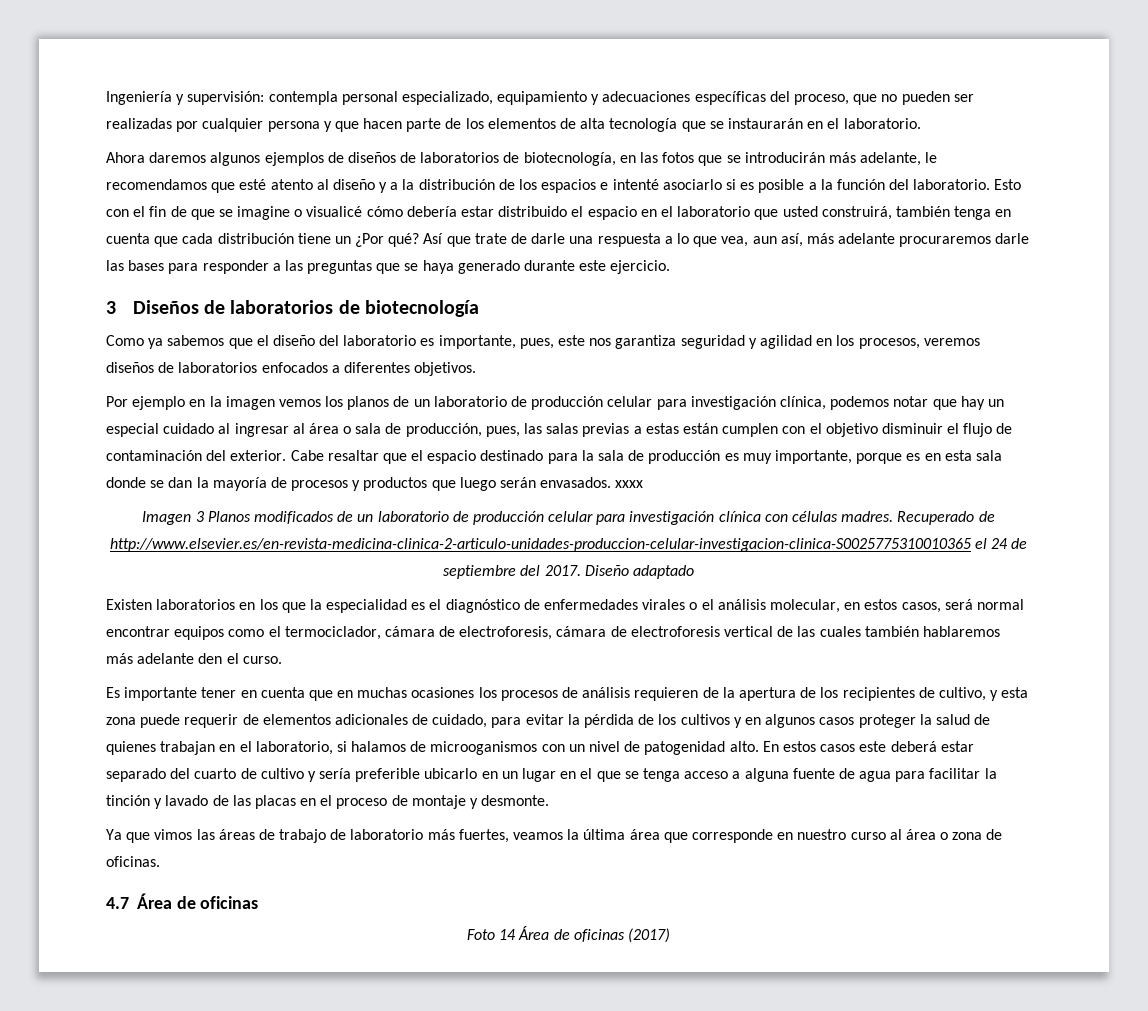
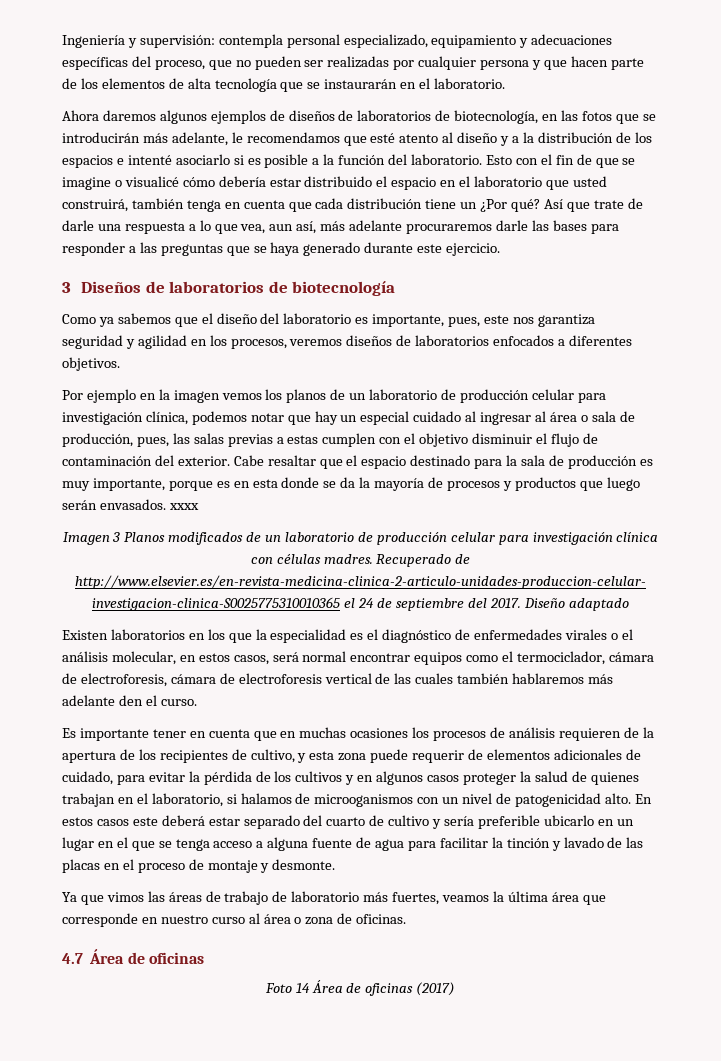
[682,423,718,434] están -> (319, 439) none
[975,450,1002,461] sala -> (278, 483) none
[168,477,193,488] dan -> [340,477,356,488] da
[644,741,726,755] patogenidad -> [514,793,601,807] patogenicidad

